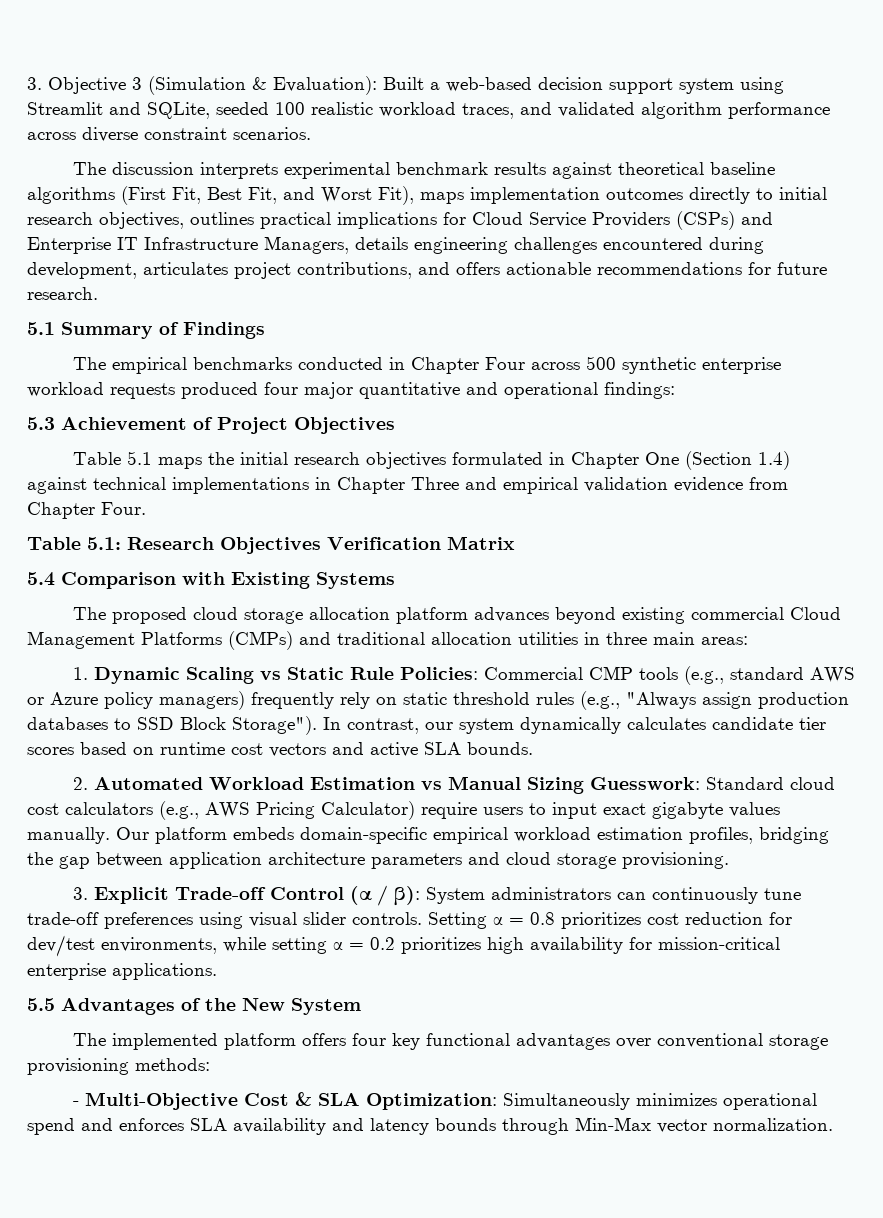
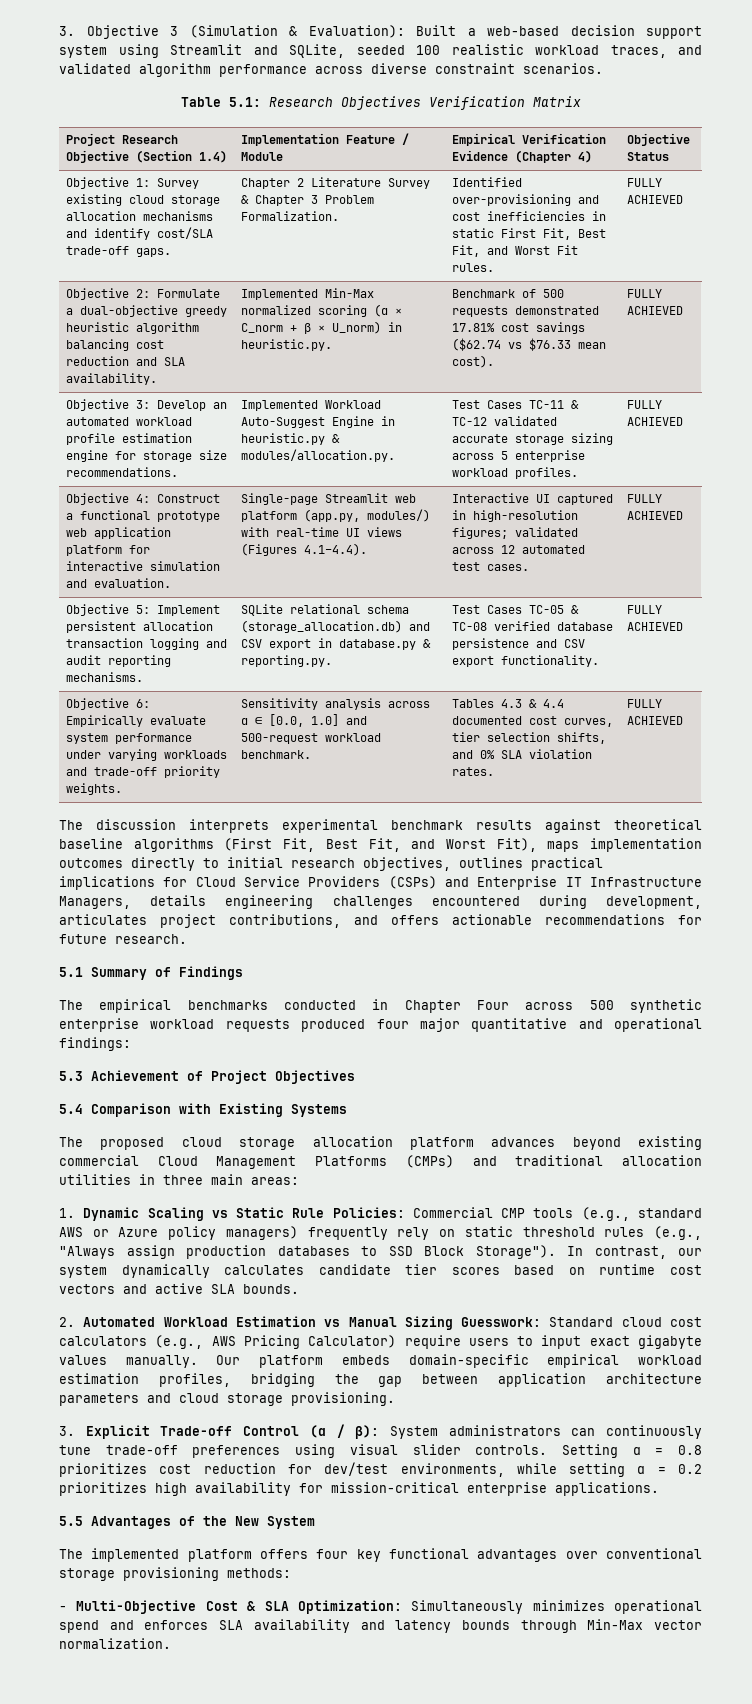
(311, 133) none -> [180,96,581,110] [65,133,178,146] [65,150,227,163] [240,133,409,146] [240,152,283,161] [451,133,606,146] [451,150,592,163] [626,133,690,146] [626,152,669,161] [65,177,199,189] [65,194,220,206] [65,211,213,221] [65,227,213,240] [65,246,171,257] [240,177,430,189] [240,195,374,206] [240,211,339,221] [451,177,522,187] [451,194,599,206] [451,211,606,221] [451,228,606,240] [451,245,578,257] [451,263,494,272] [626,178,662,187] [626,195,683,204] [65,288,220,300] [65,305,227,317] [65,322,199,334] [65,339,164,351] [65,356,185,366] [65,373,157,385] [240,288,374,300] [240,304,402,317] [240,321,402,334] [240,339,332,351] [451,289,564,298] [451,306,599,317] [451,322,585,334] [451,338,606,351] [451,355,494,368] [626,289,662,298] [626,306,683,315] [65,399,227,411] [65,417,192,426] [65,433,192,445] [65,450,227,462] [65,467,178,477] [240,400,381,411] [240,416,395,428] [240,433,340,445] [240,449,395,462] [451,400,579,409] [451,416,557,426] [451,433,613,445] [451,450,585,462] [451,467,578,479] [626,400,662,409] [626,417,683,426] [65,493,220,505] [65,510,220,522] [65,527,171,539] [65,545,150,556] [65,561,220,571] [65,578,171,588] [240,493,416,505] [240,509,430,522] [240,527,402,537] [240,543,367,556] [451,493,613,505] [451,510,578,522] [451,527,578,539] [451,545,585,554] [451,562,529,571] [626,494,662,503] [626,511,683,520] [65,604,220,616] [65,621,213,633] [65,638,227,650] [65,655,171,667] [65,672,143,682] [240,604,409,616] [240,620,430,633] [240,638,431,650] [240,655,332,667] [451,605,579,614] [451,621,613,631] [451,638,585,650] [451,655,599,667] [626,605,662,614] [626,622,683,631] [65,698,150,710] [65,715,206,727] [65,733,192,744] [65,749,227,761] [65,766,220,778] [65,783,122,795] [240,698,430,710] [240,714,367,727] [240,733,381,744] [240,750,311,759] [451,699,564,708] [451,716,613,727] [451,732,606,744] [451,749,592,759] [451,767,494,776] [626,699,662,708] [626,716,683,725] // Table 5.1: Research Objectives Verification Matrix // Project Research Objective (Section 1.4) | Implementation Feature / Module | Empirical Verification Evidence (Chapter 4) | Objective Status // Objective 1: Survey existing cloud storage allocation mechanisms and identify cost/SLA trade-off gaps. | Chapter 2 Literature Survey & Chapter 3 Problem Formalization. | Identified over-provisioning and cost inefficiencies in static First Fit, Best Fit, and Worst Fit rules. | FULLY ACHIEVED // Objective 2: Formulate a dual-objective greedy heuristic algorithm balancing cost reduction and SLA availability. | Implemented Min-Max normalized scoring (α × C_norm + β × U_norm) in heuristic.py. | Benchmark of 500 requests demonstrated 17.81% cost savings ($62.74 vs $76.33 mean cost). | FULLY ACHIEVED // Objective 3: Develop an automated workload profile estimation engine for storage size recommendations. | Implemented Workload Auto-Suggest Engine in heuristic.py & modules/allocation.py. | Test Cases TC-11 & TC-12 validated accurate storage sizing across 5 enterprise workload profiles. | FULLY ACHIEVED // Objective 4: Construct a functional prototype web application platform for interactive simulation and evaluation. | Single-page Streamlit web platform (app.py, modules/) with real-time UI views (Figures 4.1–4.4). | Interactive UI captured in high-resolution figures; validated across 12 automated test cases. | FULLY ACHIEVED // Objective 5: Implement persistent allocation transaction logging and audit reporting mechanisms. | SQLite relational schema (storage_allocation.db) and CSV export in database.py & reporting.py. | Test Cases TC-05 & TC-08 verified database persistence and CSV export functionality. | FULLY ACHIEVED // Objective 6: Empirically evaluate system performance under varying workloads and trade-off priority weights. | Sensitivity analysis across α ∈ [0.0, 1.0] and 500-request workload benchmark. | Tables 4.3 & 4.4 documented cost curves, tier selection shifts, and 0% SLA violation rates. | FULLY ACHIEVED
[73,451,791,470] [27,477,788,494] [27,502,146,519] [27,536,515,554] // Table 5.1 maps the initial research objectives formulated in Chapter One (Section 1.4) against technical implementations in Chapter Three and empirical validation evidence from Chapter Four. // Table 5.1: Research Objectives Verification Matrix -> (355, 1077) none

